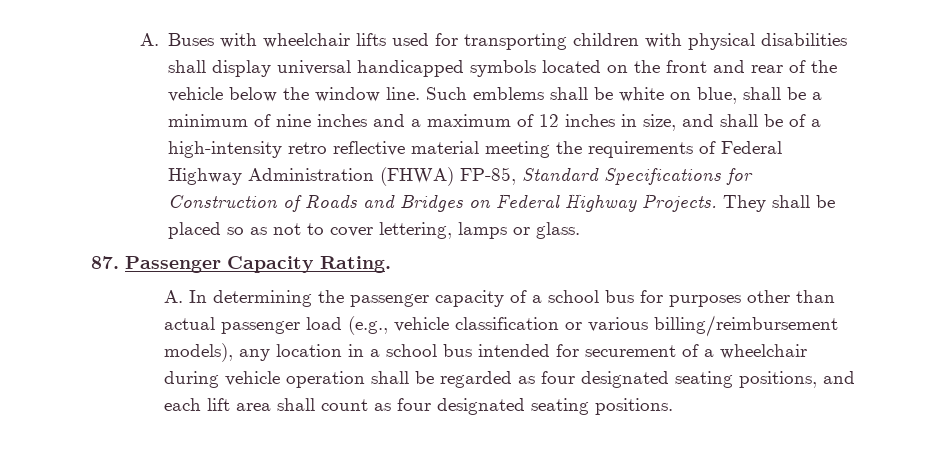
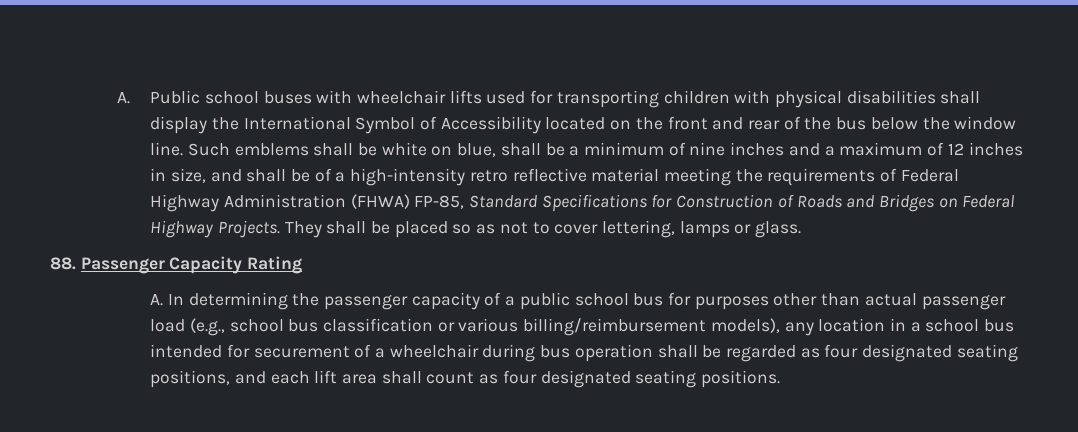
[139,33,215,46] A. Buses -> [116,90,312,104] A. Public school buses
[277,60,537,77] universal handicapped symbols -> [211,116,541,134] the International Symbol of Accessibility
[168,87,224,102] vehicle -> [836,117,867,130] bus
[91,256,119,269] 87. -> [50,257,76,270] 88.
[320,256,391,273] Rating. -> [247,256,303,274] Rating
(542, 299) none -> [519,292,570,310] public
[393,317,449,332] vehicle -> [229,319,319,332] school bus
[224,371,280,386] vehicle -> [540,345,571,358] bus

